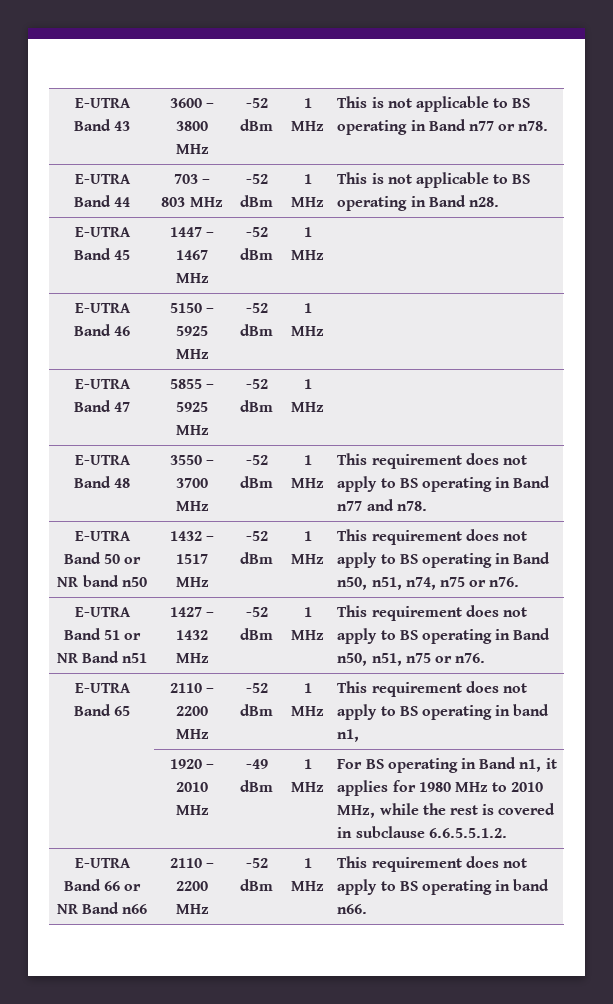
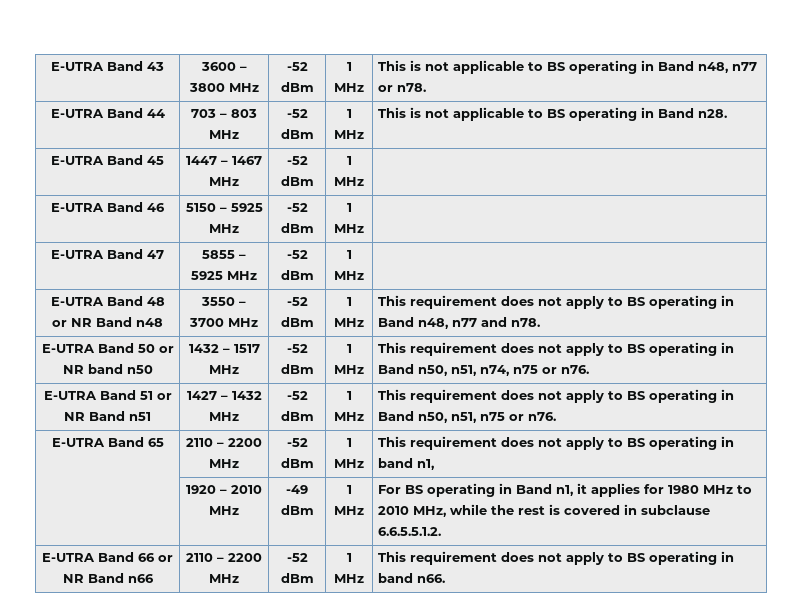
(466, 125) none -> [698,62,729,73] n48,
(131, 483) none -> [52,317,163,327] or NR Band n48
(551, 482) none -> [418,318,449,329] n48,

